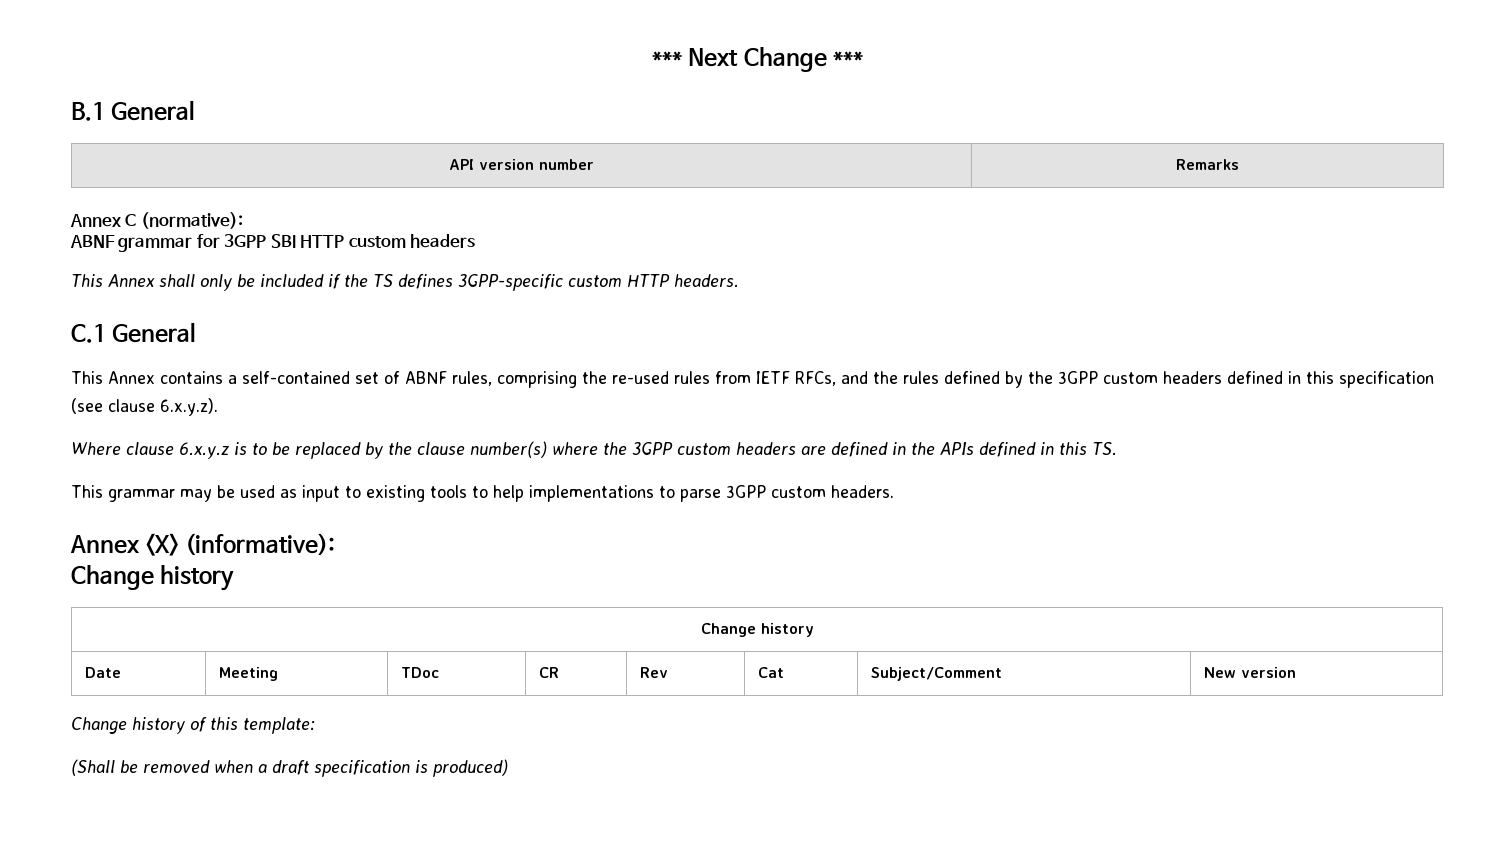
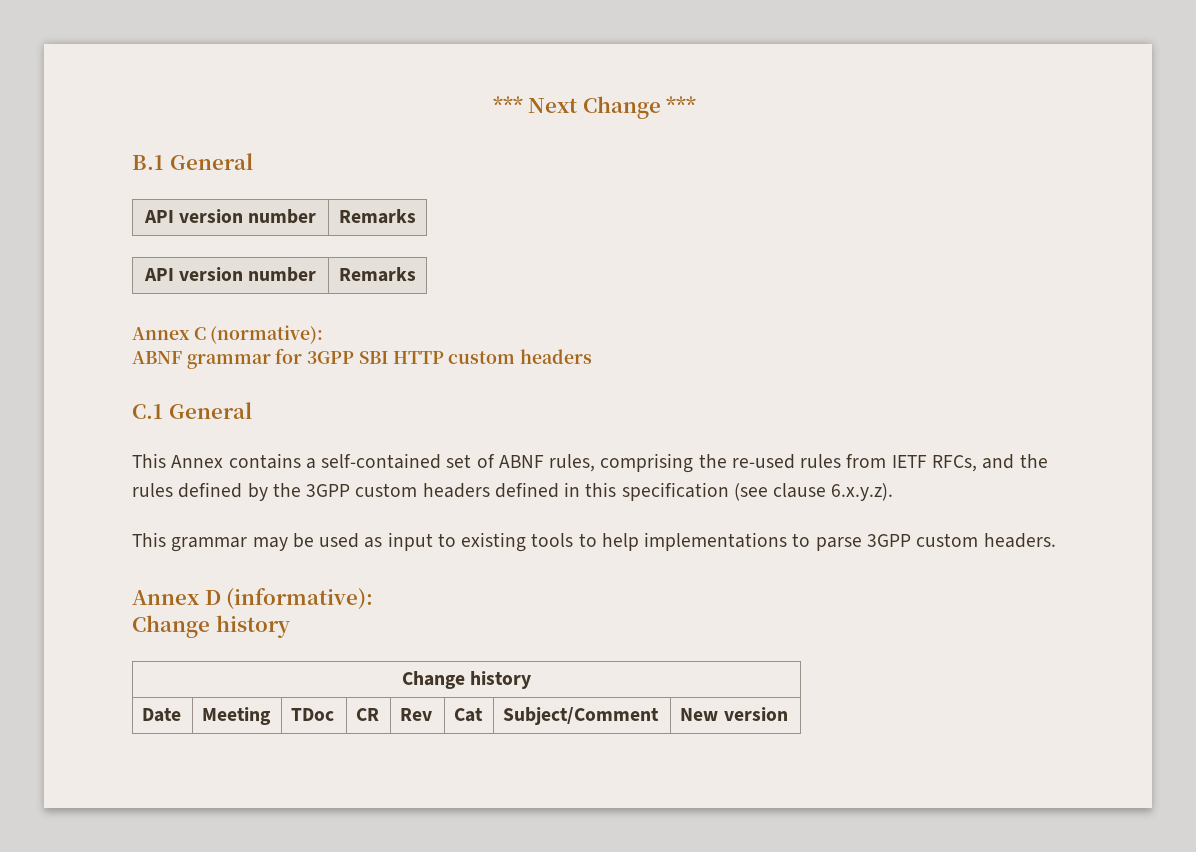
(1239, 164) none -> [143,267,317,282] [339,267,416,282] // API version number | Remarks
[71,274,739,291] // This Annex shall only be included if the TS defines 3GPP-specific custom HTTP headers. -> (593, 356) none
[71,441,1117,459] // Where clause 6.x.y.z is to be replaced by the clause number(s) where the 3GPP custom headers are defined in the APIs defined in this TS. -> (894, 492) none
[145,533,180,556] <X> -> [204,590,221,605] D
[71,717,315,734] [71,759,508,777] // Change history of this template: // (Shall be removed when a draft specification is produced) -> (788, 714) none

